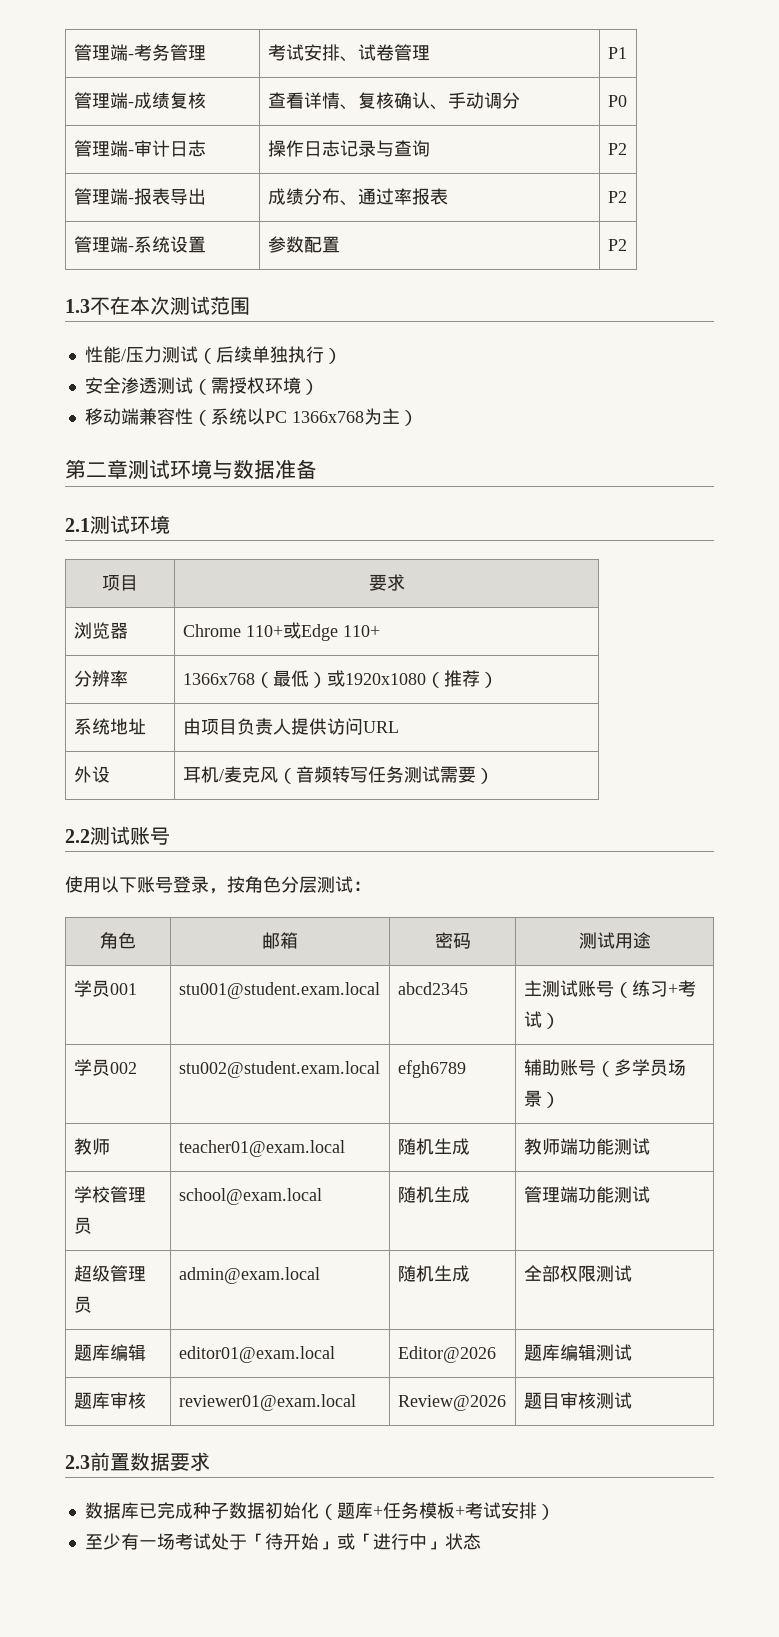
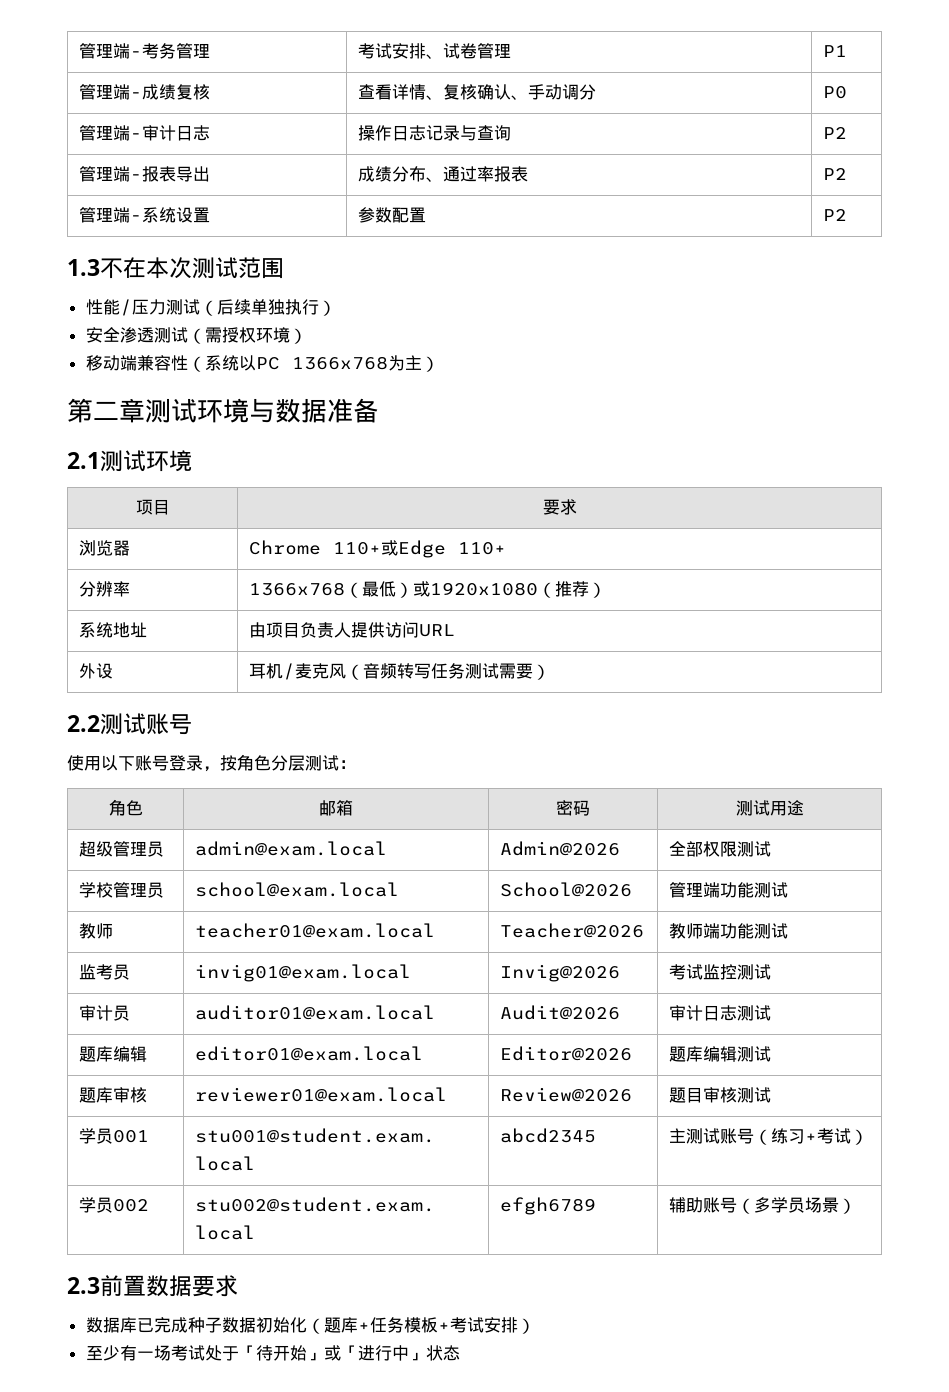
(651, 940) none -> [79,841,165,857] [195,841,388,856] [500,841,621,856] [669,841,772,857] [79,882,165,898] [195,882,400,897] [500,882,633,897] [669,882,789,898] [79,923,114,939] [195,923,436,938] [500,923,645,938] [669,923,789,939] [79,964,131,980] [195,964,412,982] [500,964,621,982] [669,964,772,980] [79,1005,131,1021] [195,1005,436,1020] [500,1005,621,1020] [669,1005,772,1021] [79,1046,148,1062] [195,1046,424,1061] [500,1046,633,1061] [669,1046,772,1062] [79,1087,148,1103] [195,1087,448,1102] [500,1087,633,1102] [669,1087,772,1103] // 超级管理员 | admin@exam.local | Admin@2026 | 全部权限测试 // 学校管理员 | school@exam.local | School@2026 | 管理端功能测试 // 教师 | teacher01@exam.local | Teacher@2026 | 教师端功能测试 // 监考员 | invig01@exam.local | Invig@2026 | 考试监控测试 // 审计员 | auditor01@exam.local | Audit@2026 | 审计日志测试 // 题库编辑 | editor01@exam.local | Editor@2026 | 题库编辑测试 // 题库审核 | reviewer01@exam.local | Review@2026 | 题目审核测试
[73,1138,110,1155] [178,1140,345,1157] [397,1138,470,1155] [523,1138,650,1155] [73,1186,146,1203] [73,1217,92,1234] [178,1188,322,1205] [397,1186,470,1203] [523,1186,650,1203] [73,1265,146,1282] [73,1296,92,1313] [178,1267,320,1284] [397,1265,470,1282] [523,1265,632,1282] [73,1344,146,1361] [178,1346,335,1363] [397,1346,496,1363] [523,1344,632,1361] [73,1392,146,1409] [178,1394,356,1411] [397,1395,506,1411] [523,1392,632,1409] // 教师 | teacher01@exam.local | 随机生成 | 教师端功能测试 // 学校管理员 | school@exam.local | 随机生成 | 管理端功能测试 // 超级管理员 | admin@exam.local | 随机生成 | 全部权限测试 // 题库编辑 | editor01@exam.local | Editor@2026 | 题库编辑测试 // 题库审核 | reviewer01@exam.local | Review@2026 | 题目审核测试 -> (857, 1206) none

